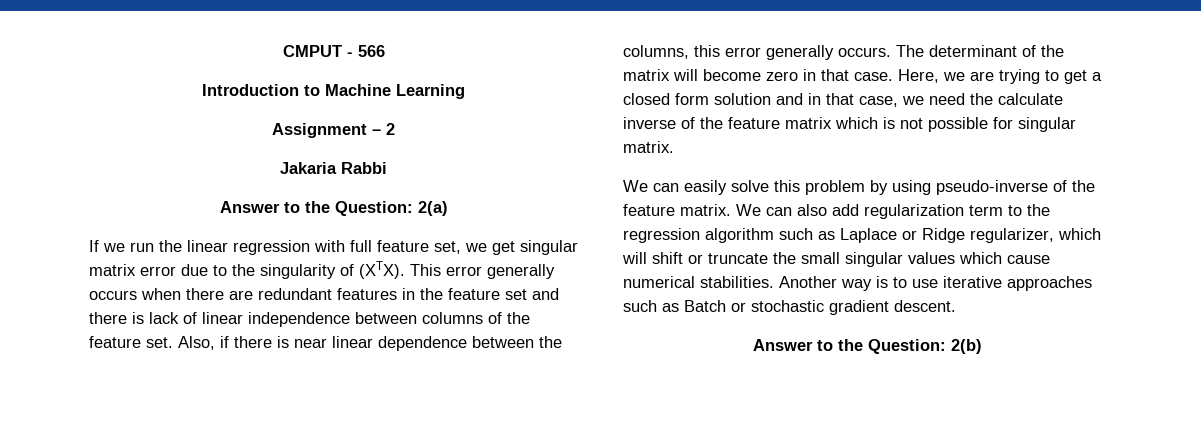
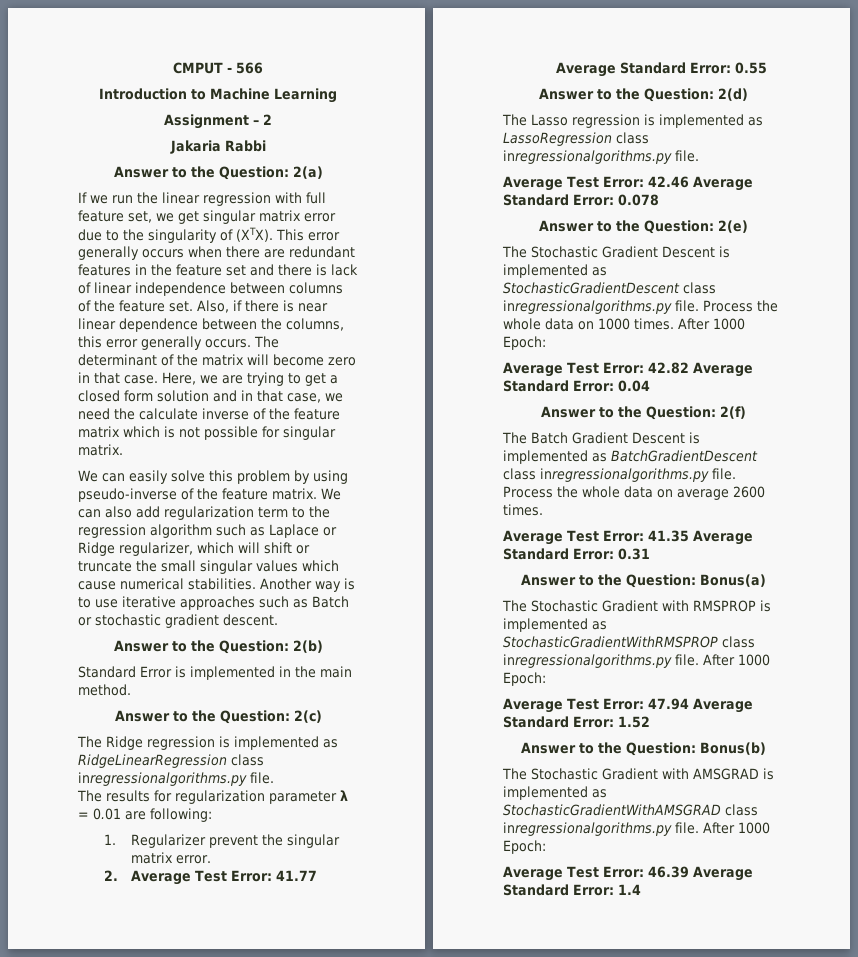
(982, 346) none -> [78,666,352,680] [78,684,131,696] [114,710,322,724] [77,736,338,750] [78,754,264,768] [78,772,274,786] [77,790,348,804] [78,808,212,822] [104,834,340,848] [130,852,211,864] [104,870,317,885] [555,62,767,77] [538,88,748,102] [502,114,763,128] [503,132,649,146] [503,150,699,164] [503,176,753,191] [503,194,659,206] [538,220,748,234] [502,246,730,258] [503,264,607,278] [503,282,716,294] [503,300,778,314] [503,318,745,330] [503,336,546,350] [503,362,753,377] [503,380,650,392] [540,406,746,420] [502,432,700,444] [503,450,758,464] [503,468,736,482] [503,486,765,500] [503,504,543,516] [503,530,753,545] [503,548,650,560] [520,574,766,588] [502,600,771,612] [503,618,607,632] [503,636,755,648] [503,654,770,668] [503,672,546,686] [503,698,753,713] [503,716,650,728] [520,742,766,756] [502,768,774,780] [503,786,607,800] [503,804,758,816] [503,822,770,836] [503,840,546,854] [503,866,753,881] [503,884,641,896] // Standard Error is implemented in the main method. // Answer to the Question: 2(c) // The Ridge regression is implemented as RidgeLinearRegression class inregressionalgorithms.py file. // The results for regularization parameter λ = 0.01 are following: // 1. Regularizer prevent the singular matrix error. // 2. Average Test Error: 41.77 Average Standard Error: 0.55 // Answer to the Question: 2(d) // The Lasso regression is implemented as LassoRegression class inregressionalgorithms.py file. // Average Test Error: 42.46 Average Standard Error: 0.078 // Answer to the Question: 2(e) // The Stochastic Gradient Descent is implemented as StochasticGradientDescent class inregressionalgorithms.py file. Process the whole data on 1000 times. After 1000 Epoch: // Average Test Error: 42.82 Average Standard Error: 0.04 // Answer to the Question: 2(f) // The Batch Gradient Descent is implemented as BatchGradientDescent class inregressionalgorithms.py file. Process the whole data on average 2600 times. // Average Test Error: 41.35 Average Standard Error: 0.31 // Answer to the Question: Bonus(a) // The Stochastic Gradient with RMSPROP is implemented as StochasticGradientWithRMSPROP class inregressionalgorithms.py file. After 1000 Epoch: // Average Test Error: 47.94 Average Standard Error: 1.52 // Answer to the Question: Bonus(b) // The Stochastic Gradient with AMSGRAD is implemented as StochasticGradientWithAMSGRAD class inregressionalgorithms.py file. After 1000 Epoch: // Average Test Error: 46.39 Average Standard Error: 1.4

